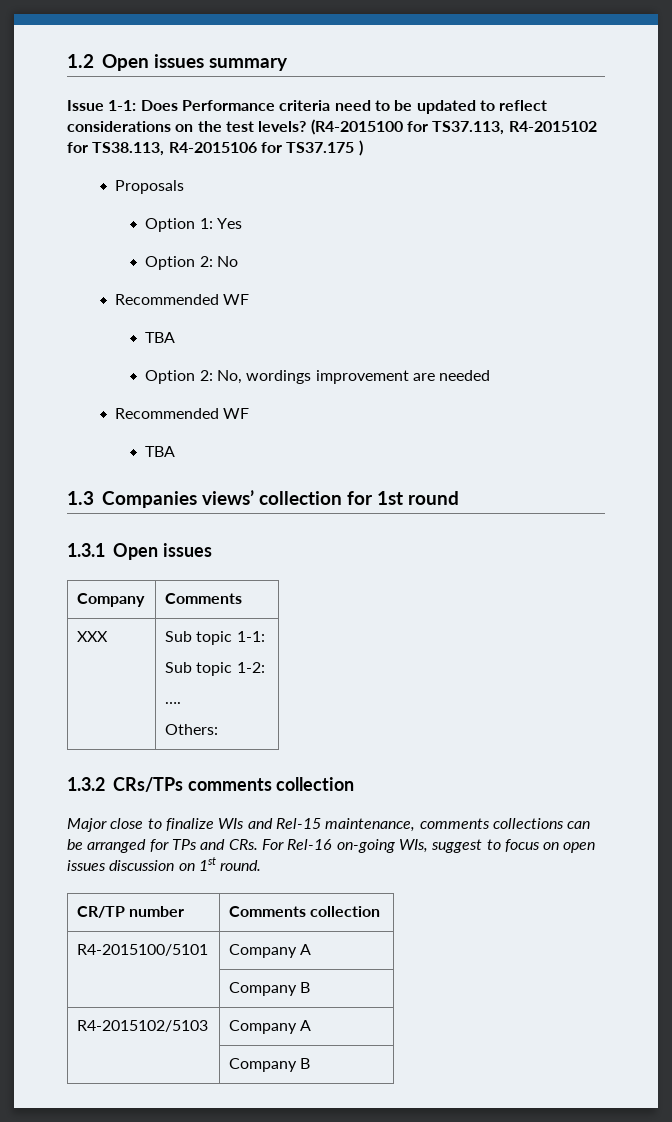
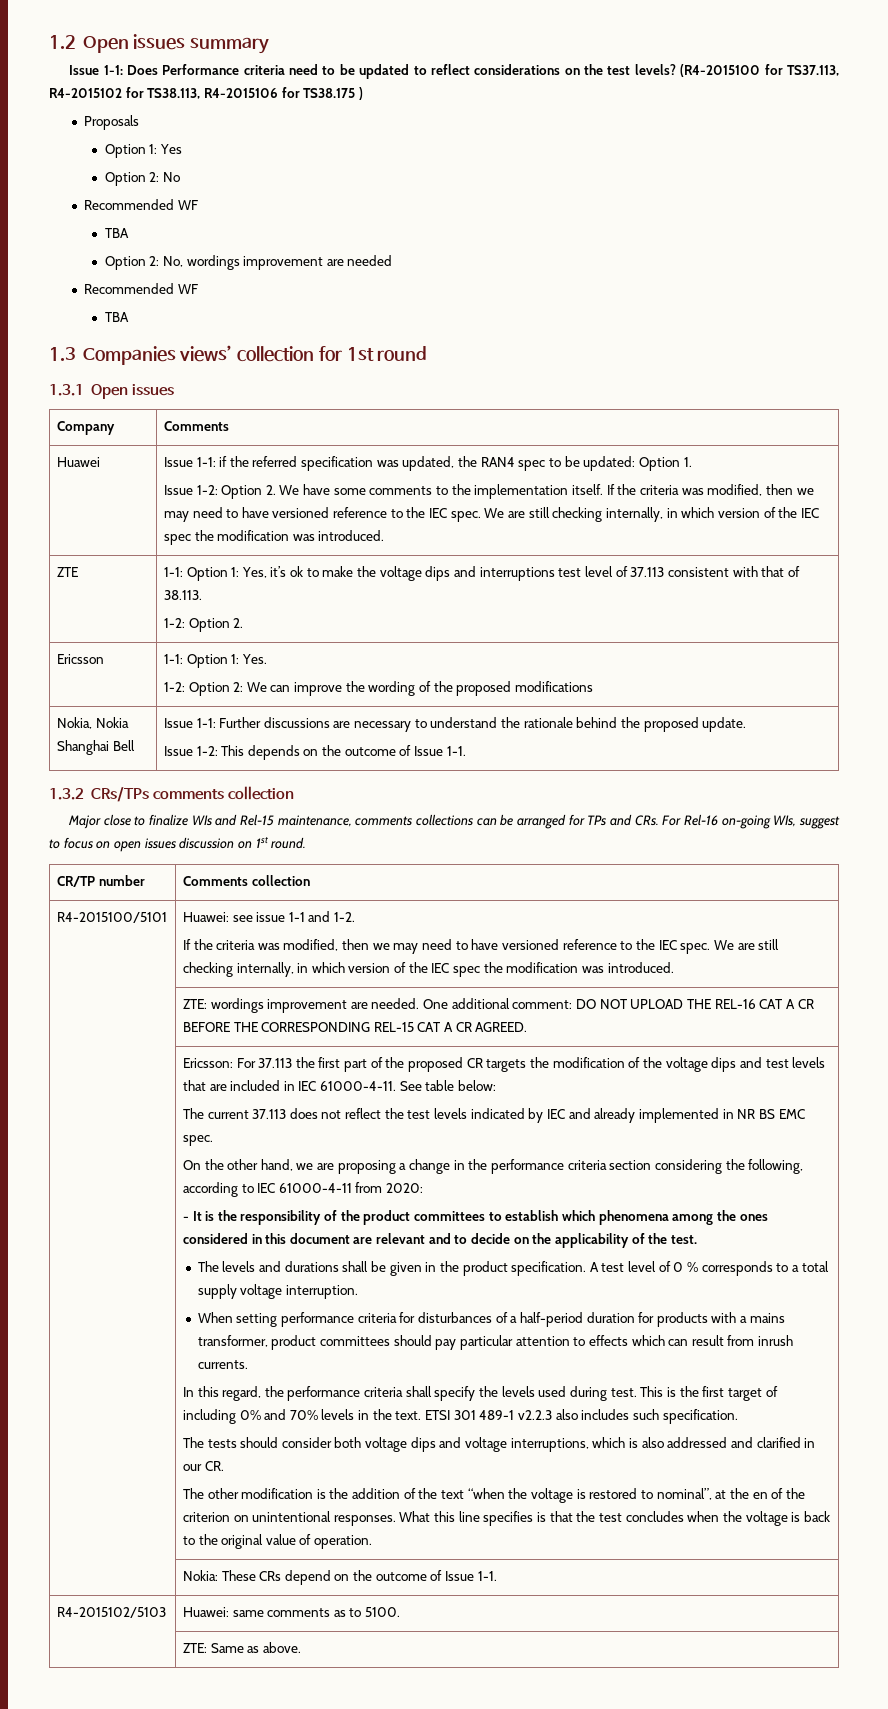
[286,142,355,153] TS37.175 -> [303,88,356,98] TS38.175
[77,631,109,642] [165,631,265,645] [165,662,265,676] [165,702,182,704] [165,724,219,735] XXX | Sub topic 1-1: // Sub topic 1-2: // …. // Others: -> [56,457,100,467] [163,456,692,471] [163,484,814,499] [163,507,819,522] [163,530,385,545] [56,567,78,577] [163,566,800,581] [163,590,202,600] [163,618,244,632] [56,654,104,664] [163,654,267,668] [163,681,593,696] [56,717,129,729] [56,740,135,755] [163,717,747,732] [163,745,466,760] Huawei | Issue 1-1: if the referred specification was updated, the RAN4 spec to be updated: Option 1. // Issue 1-2: Option 2. We have some comments to the implementation itself. If the criteria was modified, then we may need to have versioned reference to the IEC spec. We are still checking internally, in which version of the IEC spec the modification was introduced. // ZTE | 1-1: Option 1: Yes, it’s ok to make the voltage dips and interruptions test level of 37.113 consistent with that of 38.113. // 1-2: Option 2. // Ericsson | 1-1: Option 1: Yes. // 1-2: Option 2: We can improve the wording of the proposed modifications // Nokia, Nokia Shanghai Bell | Issue 1-1: Further discussions are necessary to understand the rationale behind the proposed update. // Issue 1-2: This depends on the outcome of Issue 1-1.
[229,944,312,958] [229,982,311,996] [77,1020,209,1032] [229,1020,312,1034] [229,1058,311,1072] Company A // | Company B // R4-2015102/5103 | Company A // | Company B -> [182,911,356,922] [182,939,780,954] [182,962,674,977] [182,998,814,1013] [182,1022,528,1032] [182,1057,826,1072] [182,1080,497,1091] [182,1108,805,1123] [182,1135,213,1146] [182,1159,804,1174] [182,1182,424,1197] [182,1210,768,1225] [182,1233,697,1248] [197,1261,829,1276] [197,1284,359,1299] [197,1312,785,1327] [197,1335,794,1350] [197,1360,248,1369] [182,1386,778,1401] [182,1409,738,1424] [182,1437,816,1452] [182,1461,224,1471] [182,1488,805,1503] [182,1511,830,1526] [182,1534,373,1549] [182,1570,497,1585] [56,1607,166,1618] [182,1607,401,1617] [182,1642,301,1653] Huawei: see issue 1-1 and 1-2. // If the criteria was modified, then we may need to have versioned reference to the IEC spec. We are still checking internally, in which version of the IEC spec the modification was introduced. // | ZTE: wordings improvement are needed. One additional comment: DO NOT UPLOAD THE REL-16 CAT A CR BEFORE THE CORRESPONDING REL-15 CAT A CR AGREED. // | Ericsson: For 37.113 the first part of the proposed CR targets the modification of the voltage dips and test levels that are included in IEC 61000-4-11. See table below: // The current 37.113 does not reflect the test levels indicated by IEC and already implemented in NR BS EMC spec. // On the other hand, we are proposing a change in the performance criteria section considering the following, according to IEC 61000-4-11 from 2020: // - It is the responsibility of the product committees to establish which phenomena among the ones considered in this document are relevant and to decide on the applicability of the test. // The levels and durations shall be given in the product specification. A test level of 0 % corresponds to a total supply voltage interruption. // When setting performance criteria for disturbances of a half-period duration for products with a mains transformer, product committees should pay particular attention to effects which can result from inrush currents. // In this regard, the performance criteria shall specify the levels used during test. This is the first target of including 0% and 70% levels in the text. ETSI 301 489-1 v2.2.3 also includes such specification. // The tests should consider both voltage dips and voltage interruptions, which is also addressed and clarified in our CR. // The other modification is the addition of the text “when the voltage is restored to nominal”, at the en of the criterion on unintentional responses. What this line specifies is that the test concludes when the voltage is back to the original value of operation. // | Nokia: These CRs depend on the outcome of Issue 1-1. // R4-2015102/5103 | Huawei: same comments as to 5100. // | ZTE: Same as above.

